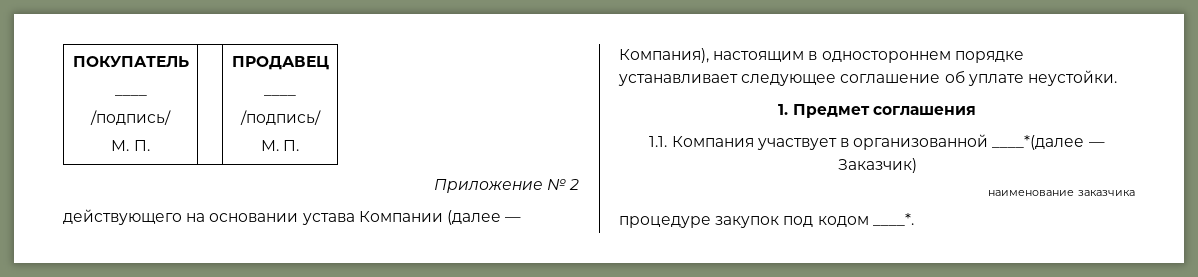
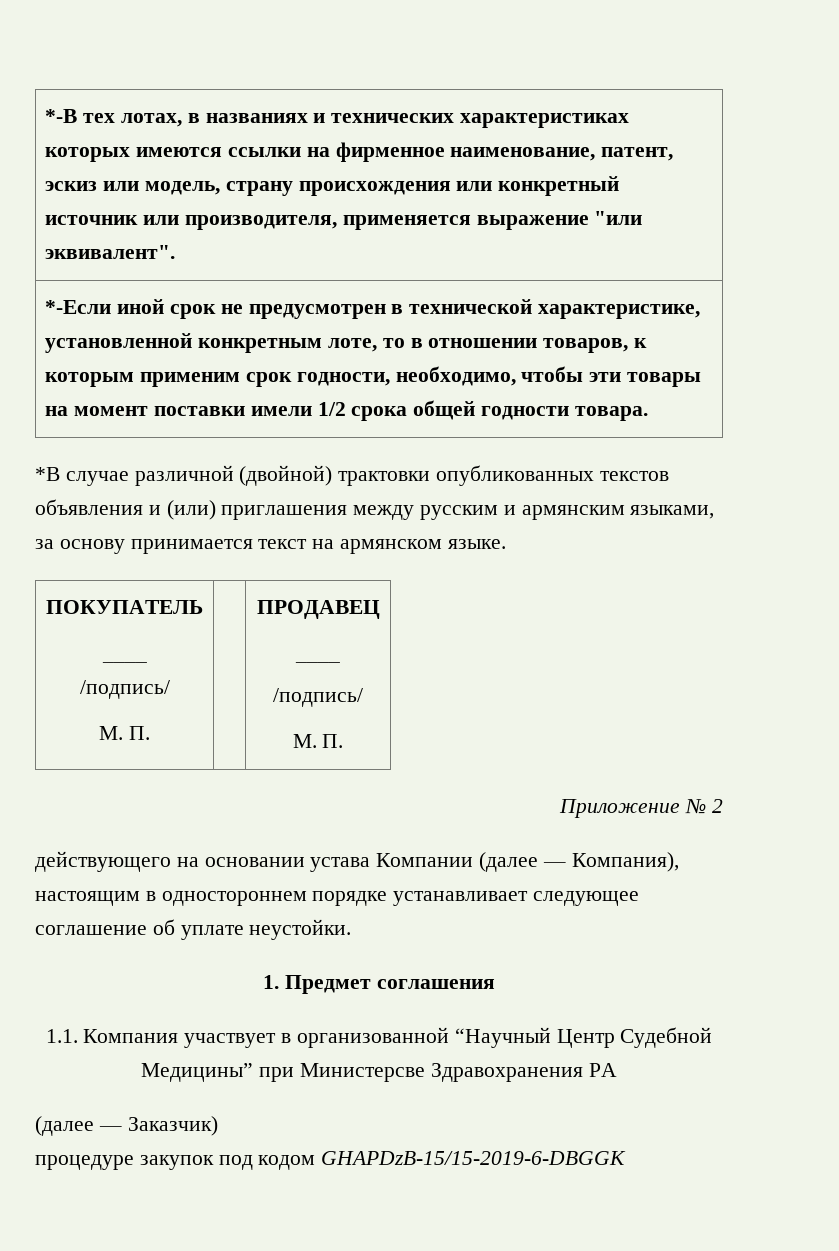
(72, 62) none -> [45,109,630,128] [45,142,674,162] [45,176,620,196] [45,211,643,230] [45,245,176,259] [45,299,701,319] [45,333,648,353] [45,366,702,387] [45,400,648,421] [35,465,669,486] [35,499,715,520] [35,539,506,554] *-В тех лотах, в названиях и технических характеристиках которых имеются ссылки на фирменное наименование, патент, эскиз или модель, страну происхождения или конкретный источник или производителя, применяется выражение "или эквивалент". // *-Если иной срок не предусмотрен в технической характеристике, установленной конкретным лоте, то в отношении товаров, к которым применим срок годности, необходимо, чтобы эти товары на момент поставки имели 1/2 срока общей годности товара. // *В случае различной (двойной) трактовки опубликованных текстов объявления и (или) приглашения между русским и армянским языками, за основу принимается текст на армянском языке. //
[992,135,1085,150] ____*(далее -> [454,1027,713,1048] [141,1063,617,1082] [35,1116,94,1136] “Научный Центр Судебной Медицины” при Министерсве Здравохранения РА // (далее
[987,190,1135,196] // наименование заказчика -> (218, 1126) none
[872,213,914,226] ____*. -> [321,1151,627,1165] GHAPDzB-15/15-2019-6-DBGGK

